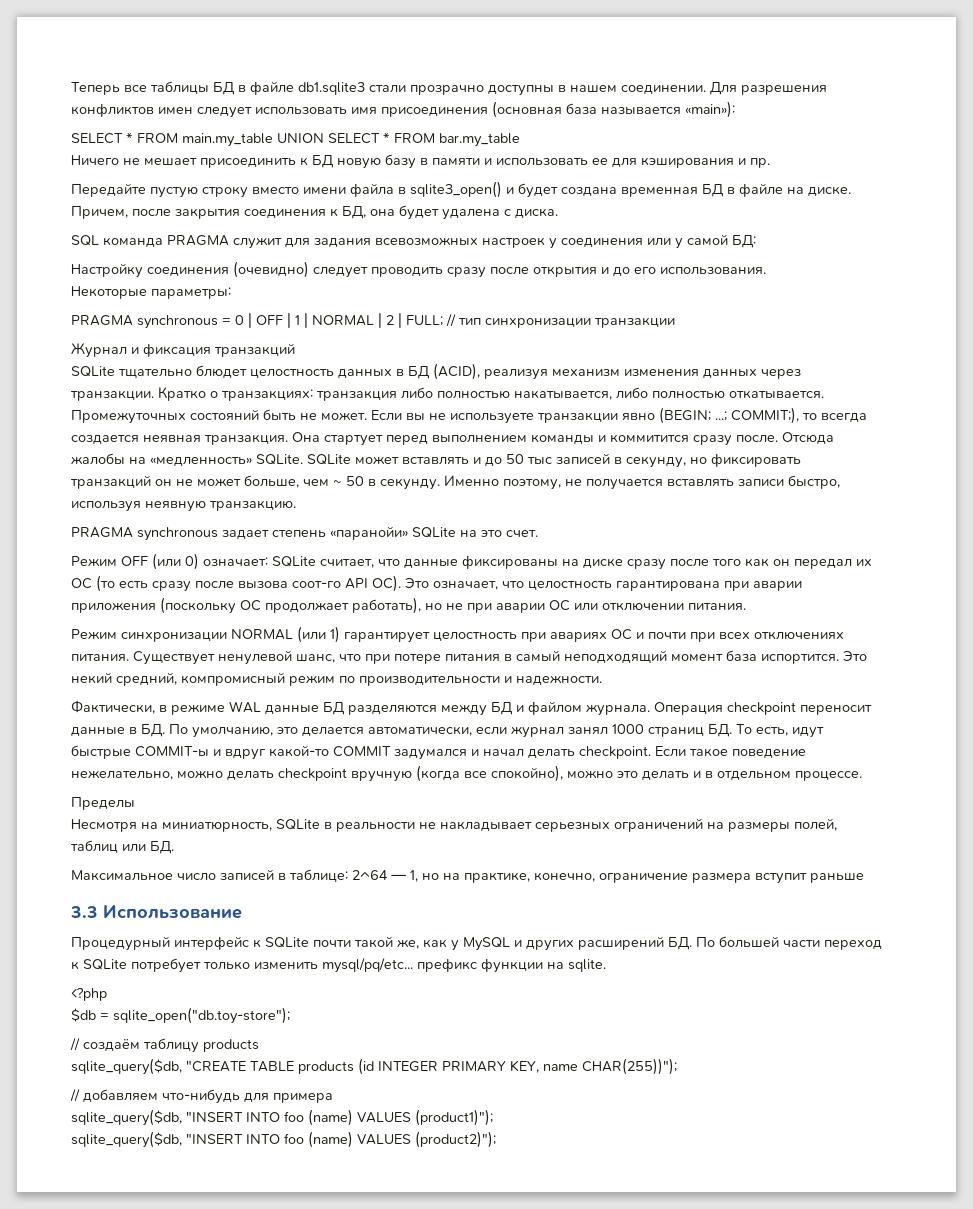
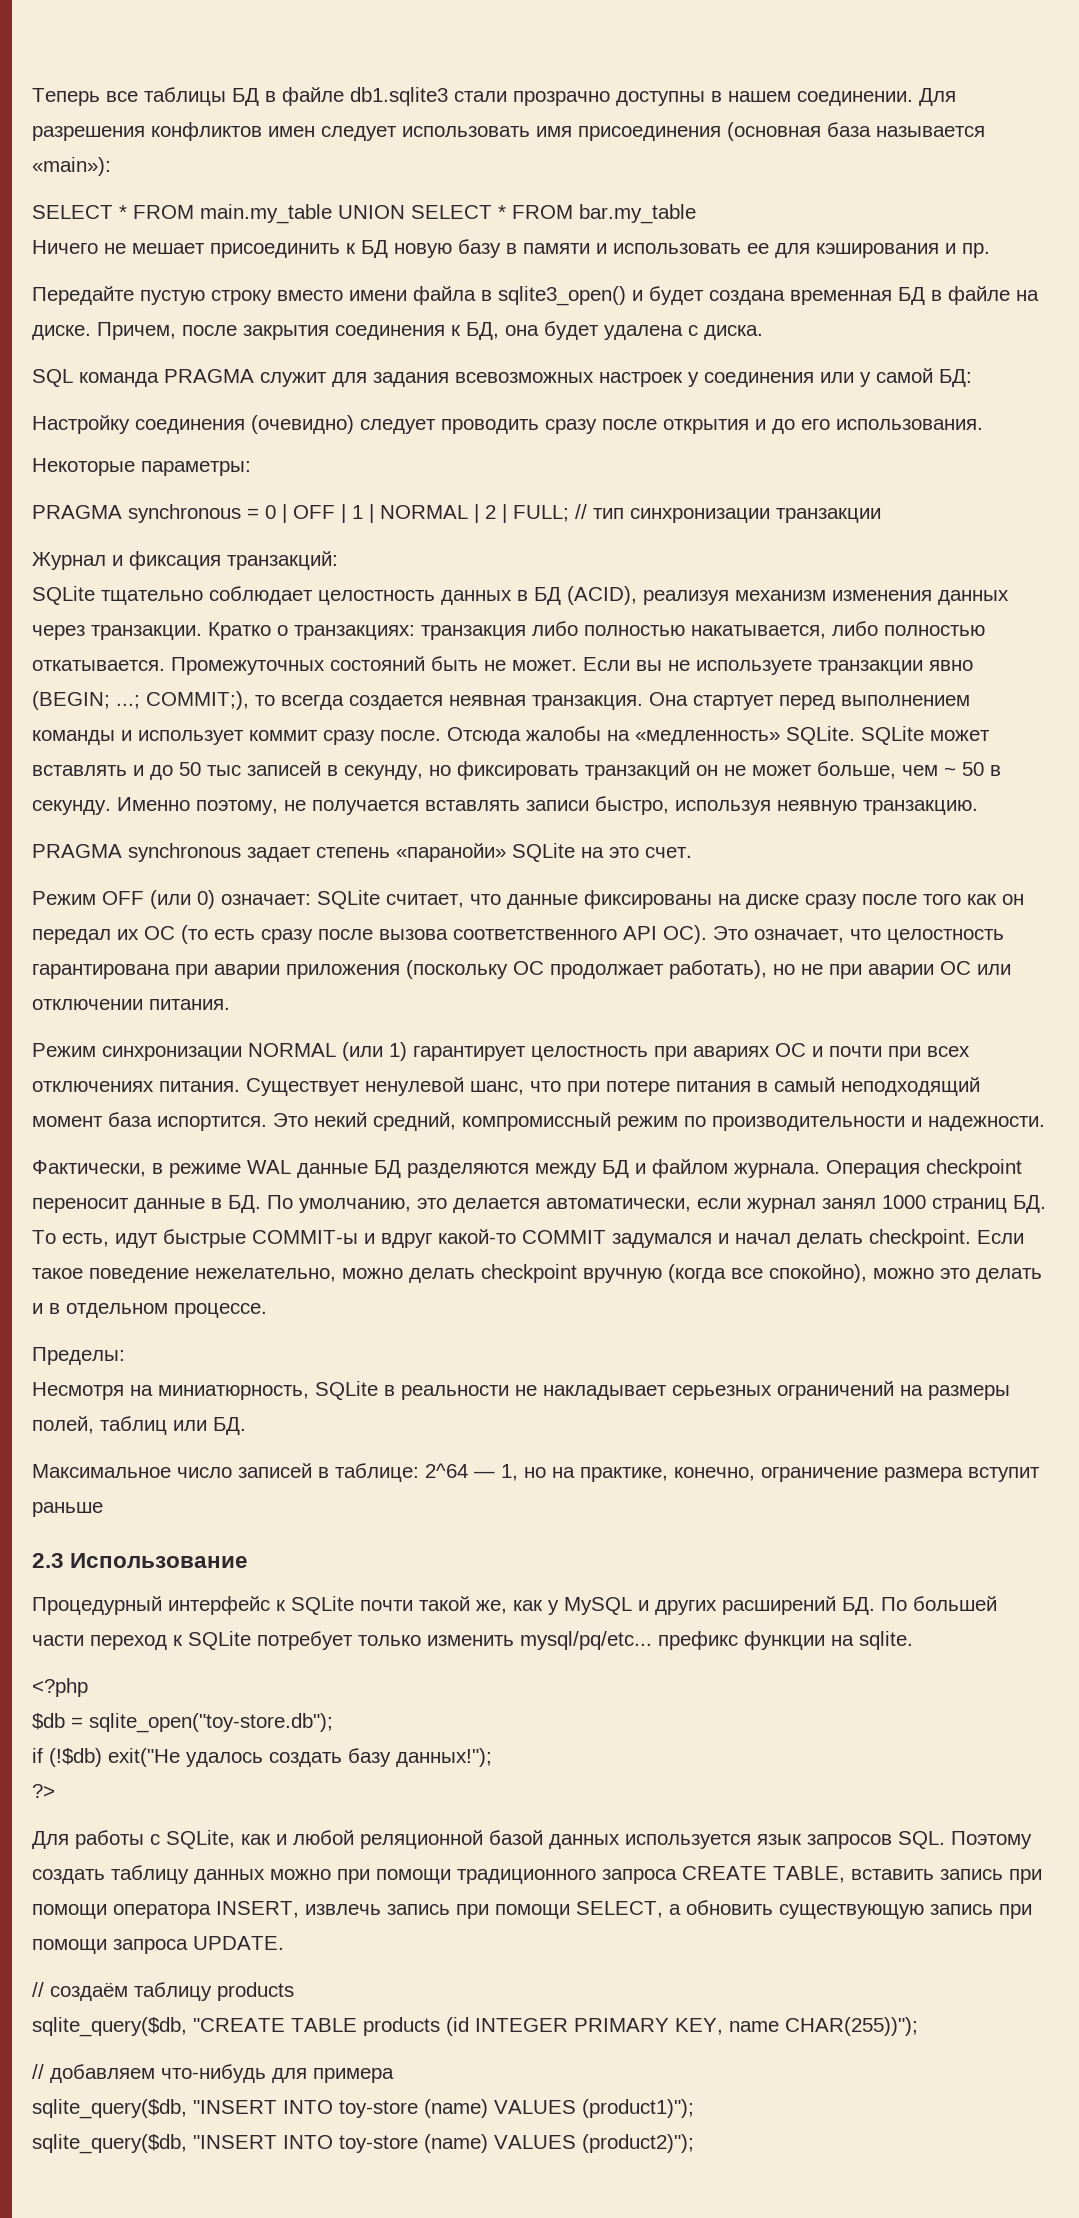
[214,343,295,357] транзакций -> [227,551,338,570] транзакций:
[196,365,247,378] блюдет -> [209,586,313,605] соблюдает
[610,434,689,443] коммитится -> [138,730,318,745] использует коммит
[292,581,341,588] соот-го -> [453,929,617,940] соответственного
[181,672,285,686] компромисный -> [462,1112,611,1131] компромиссный
[71,796,135,810] Пределы -> [32,1347,125,1365] Пределы:
[70,906,98,918] 3.3 -> [32,1553,64,1568] 2.3
[113,1007,290,1024] sqlite_open("db.toy-store"); -> [89,1713,333,1733] [32,1748,492,1767] [32,1784,55,1798] [32,1830,1032,1849] [32,1865,1042,1884] [32,1900,1032,1919] [32,1936,284,1954] sqlite_open("toy-store.db"); // if (!$db) exit("Не удалось создать базу данных!"); // ?> // Для работы с SQLite, как и любой реляционной базой данных используется язык запросов SQL. Поэтому создать таблицу данных можно при помощи традиционного запроса CREATE TABLE, вставить запись при помощи оператора INSERT, извлечь запись при помощи SELECT, а обновить существующую запись при помощи запроса UPDATE.
[284,1111,304,1122] foo -> [339,2100,418,2118] toy-store
[284,1133,304,1144] foo -> [339,2135,418,2153] toy-store

